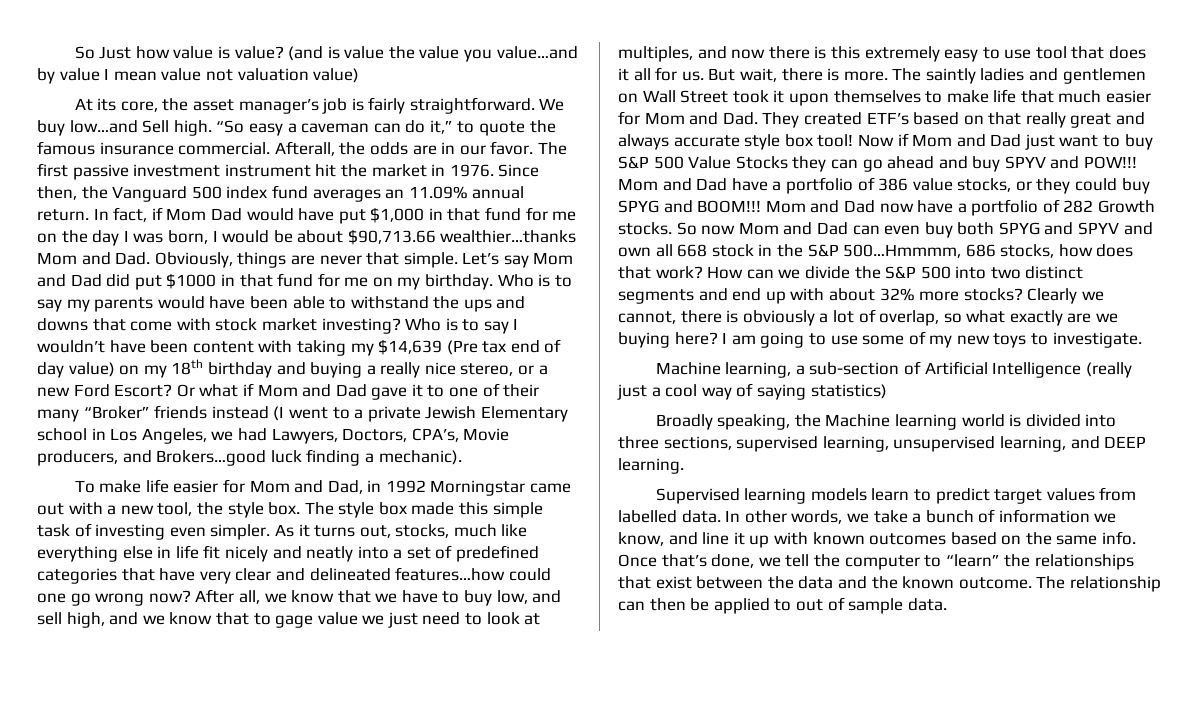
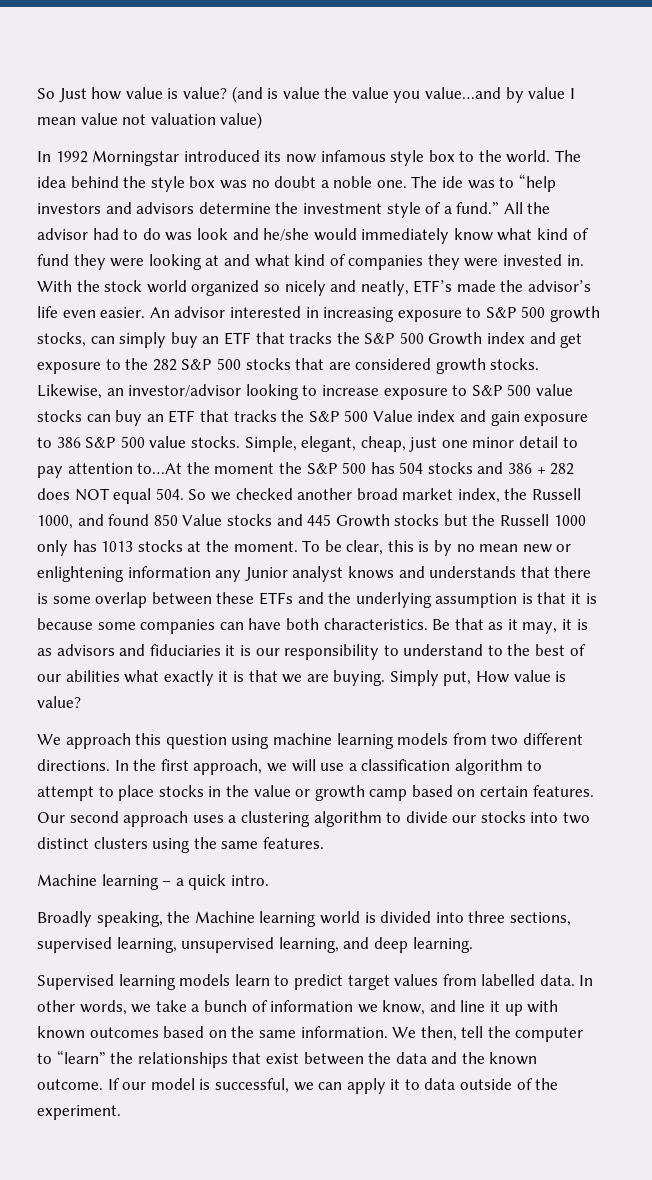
[74,97,565,114] [37,120,556,136] [37,141,567,156] [37,163,540,180] [37,185,525,202] [37,207,577,224] [37,229,577,246] [37,252,574,268] [37,273,572,290] [37,296,526,312] [37,318,519,334] [37,339,562,356] [37,359,548,378] [37,383,540,400] [37,405,568,422] [37,428,510,444] [37,449,462,466] [74,479,572,496] [37,502,543,518] [37,523,528,540] [37,545,540,562] [37,567,551,584] [37,589,562,606] [37,612,541,628] [618,46,1147,62] [618,67,1146,84] [618,89,1152,106] [618,111,1146,128] [618,133,1153,150] [618,156,1138,172] [618,177,1150,194] [618,199,1156,216] [618,222,1153,238] [618,244,1134,258] [618,266,1084,279] [618,288,1104,304] [618,309,1119,326] [618,331,1142,348] [655,361,1132,378] [617,383,887,400] At its core, the asset manager’s job is fairly straightforward. We buy low…and Sell high. “So easy a caveman can do it,” to quote the famous insurance commercial. Afterall, the odds are in our favor. The first passive investment instrument hit the market in 1976. Since then, the Vanguard 500 index fund averages an 11.09% annual return. In fact, if Mom Dad would have put $1,000 in that fund for me on the day I was born, I would be about $90,713.66 wealthier…thanks Mom and Dad. Obviously, things are never that simple. Let’s say Mom and Dad did put $1000 in that fund for me on my birthday. Who is to say my parents would have been able to withstand the ups and downs that come with stock market investing? Who is to say I wouldn’t have been content with taking my $14,639 (Pre tax end of day value) on my 18th birthday and buying a really nice stereo, or a new Ford Escort? Or what if Mom and Dad gave it to one of their many “Broker” friends instead (I went to a private Jewish Elementary school in Los Angeles, we had Lawyers, Doctors, CPA’s, Movie producers, and Brokers…good luck finding a mechanic). // To make life easier for Mom and Dad, in 1992 Morningstar came out with a new tool, the style box. The style box made this simple task of investing even simpler. As it turns out, stocks, much like everything else in life fit nicely and neatly into a set of predefined categories that have very clear and delineated features…how could one go wrong now? After all, we know that we have to buy low, and sell high, and we know that to gage value we just need to look at multiples, and now there is this extremely easy to use tool that does it all for us. But wait, there is more. The saintly ladies and gentlemen on Wall Street took it upon themselves to make life that much easier for Mom and Dad. They created ETF’s based on that really great and always accurate style box tool! Now if Mom and Dad just want to buy S&P 500 Value Stocks they can go ahead and buy SPYV and POW!!! Mom and Dad have a portfolio of 386 value stocks, or they could buy SPYG and BOOM!!! Mom and Dad now have a portfolio of 282 Growth stocks. So now Mom and Dad can even buy both SPYG and SPYV and own all 668 stock in the S&P 500…Hmmmm, 686 stocks, how does that work? How can we divide the S&P 500 into two distinct segments and end up with about 32% more stocks? Clearly we cannot, there is obviously a lot of overlap, so what exactly are we buying here? I am going to use some of my new toys to investigate. // Machine learning, a sub-section of Artificial Intelligence (really just a cool way of saying statistics) -> [37,150,582,166] [37,174,556,192] [37,202,551,218] [37,228,589,244] [37,254,584,270] [37,280,592,296] [37,306,601,322] [37,332,583,348] [37,358,540,374] [37,384,573,400] [37,410,589,426] [37,436,578,452] [37,462,575,478] [37,488,582,504] [37,514,586,529] [37,540,572,556] [37,566,592,582] [37,592,597,608] [37,618,588,634] [37,644,586,660] [37,670,567,686] [37,696,81,708] [37,733,583,749] [37,759,543,775] [37,785,594,801] [37,811,591,827] [37,837,324,853] [37,874,269,890] In 1992 Morningstar introduced its now infamous style box to the world. The idea behind the style box was no doubt a noble one. The ide was to “help investors and advisors determine the investment style of a fund.” All the advisor had to do was look and he/she would immediately know what kind of fund they were looking at and what kind of companies they were invested in. With the stock world organized so nicely and neatly, ETF’s made the advisor’s life even easier. An advisor interested in increasing exposure to S&P 500 growth stocks, can simply buy an ETF that tracks the S&P 500 Growth index and get exposure to the 282 S&P 500 stocks that are considered growth stocks. Likewise, an investor/advisor looking to increase exposure to S&P 500 value stocks can buy an ETF that tracks the S&P 500 Value index and gain exposure to 386 S&P 500 value stocks. Simple, elegant, cheap, just one minor detail to pay attention to…At the moment the S&P 500 has 504 stocks and 386 + 282 does NOT equal 504. So we checked another broad market index, the Russell 1000, and found 850 Value stocks and 445 Growth stocks but the Russell 1000 only has 1013 stocks at the moment. To be clear, this is by no mean new or enlightening information any Junior analyst knows and understands that there is some overlap between these ETFs and the underlying assumption is that it is because some companies can have both characteristics. Be that as it may, it is as advisors and fiduciaries it is our responsibility to understand to the best of our abilities what exactly it is that we are buying. Simply put, How value is value? // We approach this question using machine learning models from two different directions. In the first approach, we will use a classification algorithm to attempt to place stocks in the value or growth camp based on certain features. Our second approach uses a clustering algorithm to divide our stocks into two distinct clusters using the same features. // Machine learning – a quick intro.
[1104,436,1147,448] DEEP -> [373,937,408,953] deep
[1102,531,1137,545] [618,554,781,568] info. Once that’s done, we -> [300,1026,457,1041] information. We then,
[1036,576,1161,592] [618,597,947,614] The relationship can then be applied to out of sample data. -> [107,1078,559,1094] [37,1105,121,1120] If our model is successful, we can apply it to data outside of the experiment.

